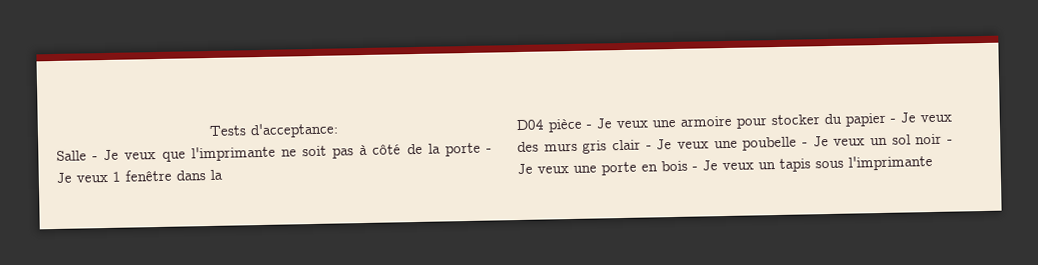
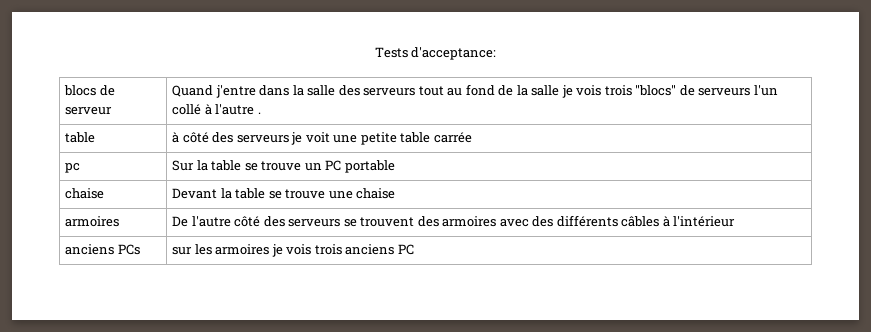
[56,142,493,162] [56,169,223,183] [516,112,952,133] [517,133,954,154] [517,154,933,176] // Salle - Je veux que l'imprimante ne soit pas à côté de la porte - Je veux 1 fenêtre dans la // D04 pièce - Je veux une armoire pour stocker du papier - Je veux des murs gris clair - Je veux une poubelle - Je veux un sol noir - Je veux une porte en bois - Je veux un tapis sous l'imprimante -> [64,85,115,96] [65,107,113,115] [172,84,778,98] [172,104,261,115] [65,132,96,143] [172,132,472,145] [65,163,81,173] [172,160,395,173] [65,188,105,199] [172,188,396,199] [65,216,120,227] [172,215,736,227] [65,244,140,255] [172,244,414,257] // blocs de serveur | Quand j'entre dans la salle des serveurs tout au fond de la salle je vois trois "blocs" de serveurs l'un collé à l'autre . // table | à côté des serveurs je voit une petite table carrée // pc | Sur la table se trouve un PC portable // chaise | Devant la table se trouve une chaise // armoires | De l'autre côté des serveurs se trouvent des armoires avec des différents câbles à l'intérieur // anciens PCs | sur les armoires je vois trois anciens PC

